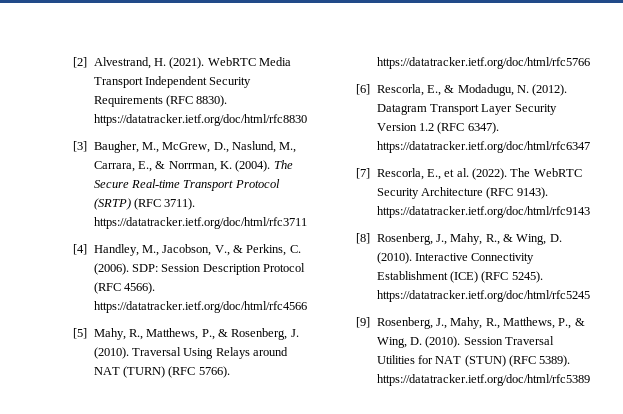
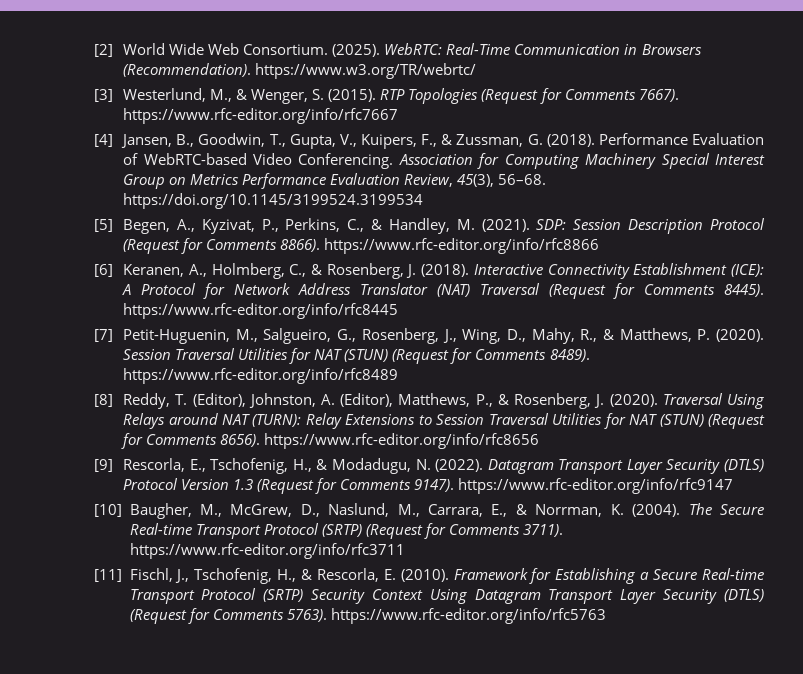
[93,57,292,69] [93,76,252,88] [93,95,228,107] [93,114,307,126] [73,141,88,152] Alvestrand, H. (2021). WebRTC Media Transport Independent Security Requirements (RFC 8830). https://datatracker.ietf.org/doc/html/rfc8830 // [3] -> [123,43,702,57] [123,63,477,79] [94,88,679,104] [123,108,399,124] [94,133,764,149] [123,153,765,169] [123,173,547,189] [123,193,424,209] [94,218,765,234] [123,238,600,254] [94,263,764,279] [122,283,764,299] [123,303,399,319] [94,328,765,344] [123,348,590,364] [123,368,399,384] [94,393,766,409] [123,413,765,429] [121,433,540,449] [94,458,764,474] [123,478,734,494] [94,504,123,517] World Wide Web Consortium. (2025). WebRTC: Real-Time Communication in Browsers (Recommendation). https://www.w3.org/TR/webrtc/ // [3] Westerlund, M., & Wenger, S. (2015). RTP Topologies (Request for Comments 7667). https://www.rfc-editor.org/info/rfc7667 // [4] Jansen, B., Goodwin, T., Gupta, V., Kuipers, F., & Zussman, G. (2018). Performance Evaluation of WebRTC-based Video Conferencing. Association for Computing Machinery Special Interest Group on Metrics Performance Evaluation Review, 45(3), 56–68. https://doi.org/10.1145/3199524.3199534 // [5] Begen, A., Kyzivat, P., Perkins, C., & Handley, M. (2021). SDP: Session Description Protocol (Request for Comments 8866). https://www.rfc-editor.org/info/rfc8866 // [6] Keranen, A., Holmberg, C., & Rosenberg, J. (2018). Interactive Connectivity Establishment (ICE): A Protocol for Network Address Translator (NAT) Traversal (Request for Comments 8445). https://www.rfc-editor.org/info/rfc8445 // [7] Petit-Huguenin, M., Salgueiro, G., Rosenberg, J., Wing, D., Mahy, R., & Matthews, P. (2020). Session Traversal Utilities for NAT (STUN) (Request for Comments 8489). https://www.rfc-editor.org/info/rfc8489 // [8] Reddy, T. (Editor), Johnston, A. (Editor), Matthews, P., & Rosenberg, J. (2020). Traversal Using Relays around NAT (TURN): Relay Extensions to Session Traversal Utilities for NAT (STUN) (Request for Comments 8656). https://www.rfc-editor.org/info/rfc8656 // [9] Rescorla, E., Tschofenig, H., & Modadugu, N. (2022). Datagram Transport Layer Security (DTLS) Protocol Version 1.3 (Request for Comments 9147). https://www.rfc-editor.org/info/rfc9147 // [10]
[133,198,196,210] [93,217,307,229] [73,244,301,256] [93,263,306,275] [93,282,155,294] [93,301,307,313] [73,328,299,340] [93,347,289,359] [93,366,230,378] [376,57,590,69] [356,84,568,96] [376,104,557,115] [376,122,499,134] [376,141,590,153] [356,168,582,180] [376,187,548,199] [376,206,590,218] [356,233,562,245] [376,252,535,264] [376,271,543,283] [376,290,590,302] [356,317,585,329] [376,336,555,348] [376,355,571,367] [376,374,590,386] (RFC 3711). https://datatracker.ietf.org/doc/html/rfc3711 // [4] Handley, M., Jacobson, V., & Perkins, C. (2006). SDP: Session Description Protocol (RFC 4566). https://datatracker.ietf.org/doc/html/rfc4566 // [5] Mahy, R., Matthews, P., & Rosenberg, J. (2010). Traversal Using Relays around NAT (TURN) (RFC 5766). https://datatracker.ietf.org/doc/html/rfc5766 // [6] Rescorla, E., & Modadugu, N. (2012). Datagram Transport Layer Security Version 1.2 (RFC 6347). https://datatracker.ietf.org/doc/html/rfc6347 // [7] Rescorla, E., et al. (2022). The WebRTC Security Architecture (RFC 9143). https://datatracker.ietf.org/doc/html/rfc9143 // [8] Rosenberg, J., Mahy, R., & Wing, D. (2010). Interactive Connectivity Establishment (ICE) (RFC 5245). https://datatracker.ietf.org/doc/html/rfc5245 // [9] Rosenberg, J., Mahy, R., Matthews, P., & Wing, D. (2010). Session Traversal Utilities for NAT (STUN) (RFC 5389). https://datatracker.ietf.org/doc/html/rfc5389 -> [365,523,563,539] [129,543,405,559] [94,568,764,584] [129,588,765,604] [129,608,606,624] (Request for Comments 3711). https://www.rfc-editor.org/info/rfc3711 // [11] Fischl, J., Tschofenig, H., & Rescorla, E. (2010). Framework for Establishing a Secure Real-time Transport Protocol (SRTP) Security Context Using Datagram Transport Layer Security (DTLS) (Request for Comments 5763). https://www.rfc-editor.org/info/rfc5763

